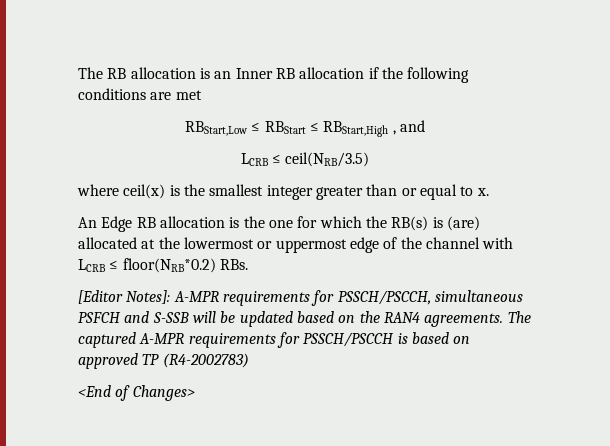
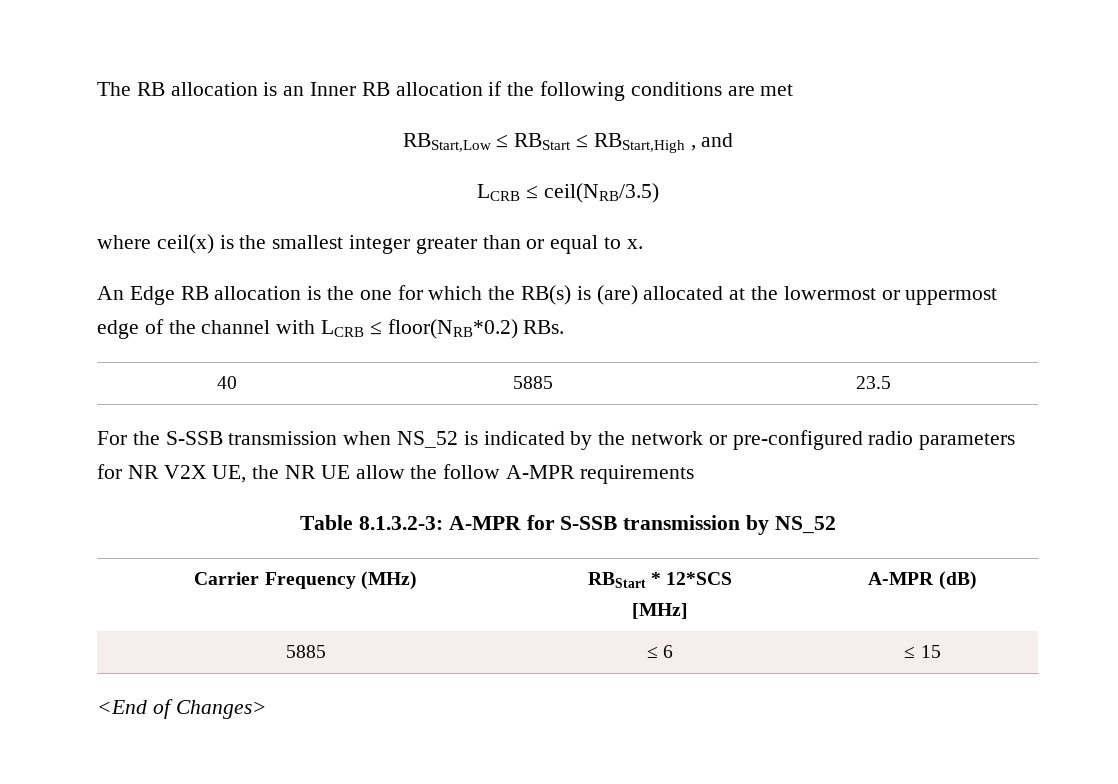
[78,290,523,306] [78,311,531,327] [78,332,471,348] [78,353,249,369] // [Editor Notes]: A-MPR requirements for PSSCH/PSCCH, simultaneous PSFCH and S-SSB will be updated based on the RAN4 agreements. The captured A-MPR requirements for PSSCH/PSCCH is based on approved TP (R4-2002783) -> [217,376,237,389] [512,376,553,389] [855,376,891,389] [97,430,1016,450] [97,464,694,484] [300,515,836,535] [194,571,417,590] [587,572,733,588] [632,603,688,619] [868,571,977,590] [285,645,326,658] [646,645,674,658] [904,645,941,658] // 40 | 5885 | 23.5 // For the S-SSB transmission when NS_52 is indicated by the network or pre-configured radio parameters for NR V2X UE, the NR UE allow the follow A-MPR requirements // Table 8.1.3.2-3: A-MPR for S-SSB transmission by NS_52 // Carrier Frequency (MHz) | RBStart * 12*SCS // [MHz] | A-MPR (dB) // 5885 | ≤ 6 | ≤ 15

